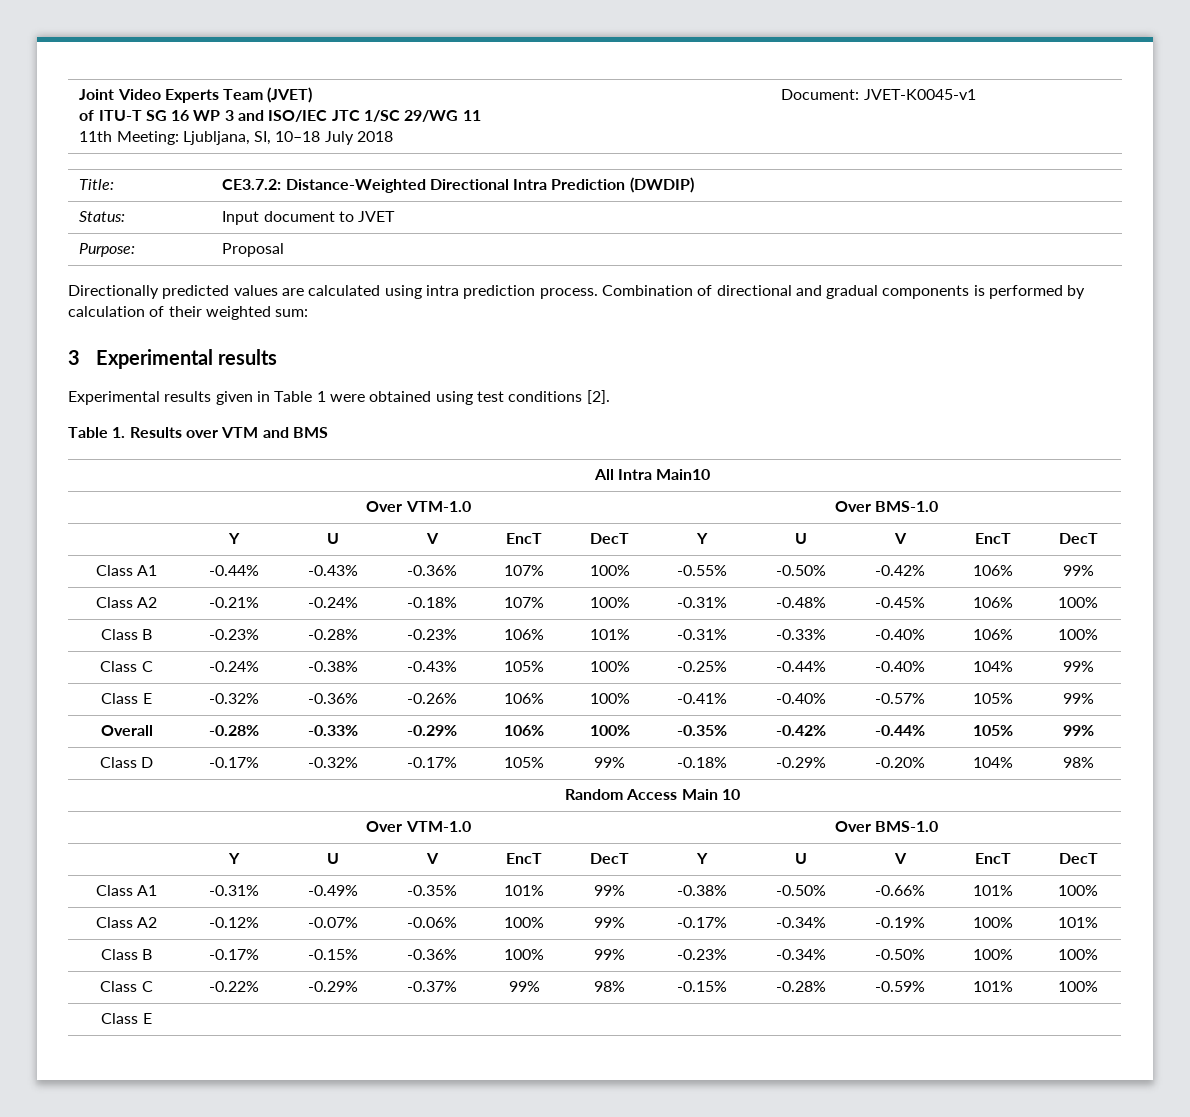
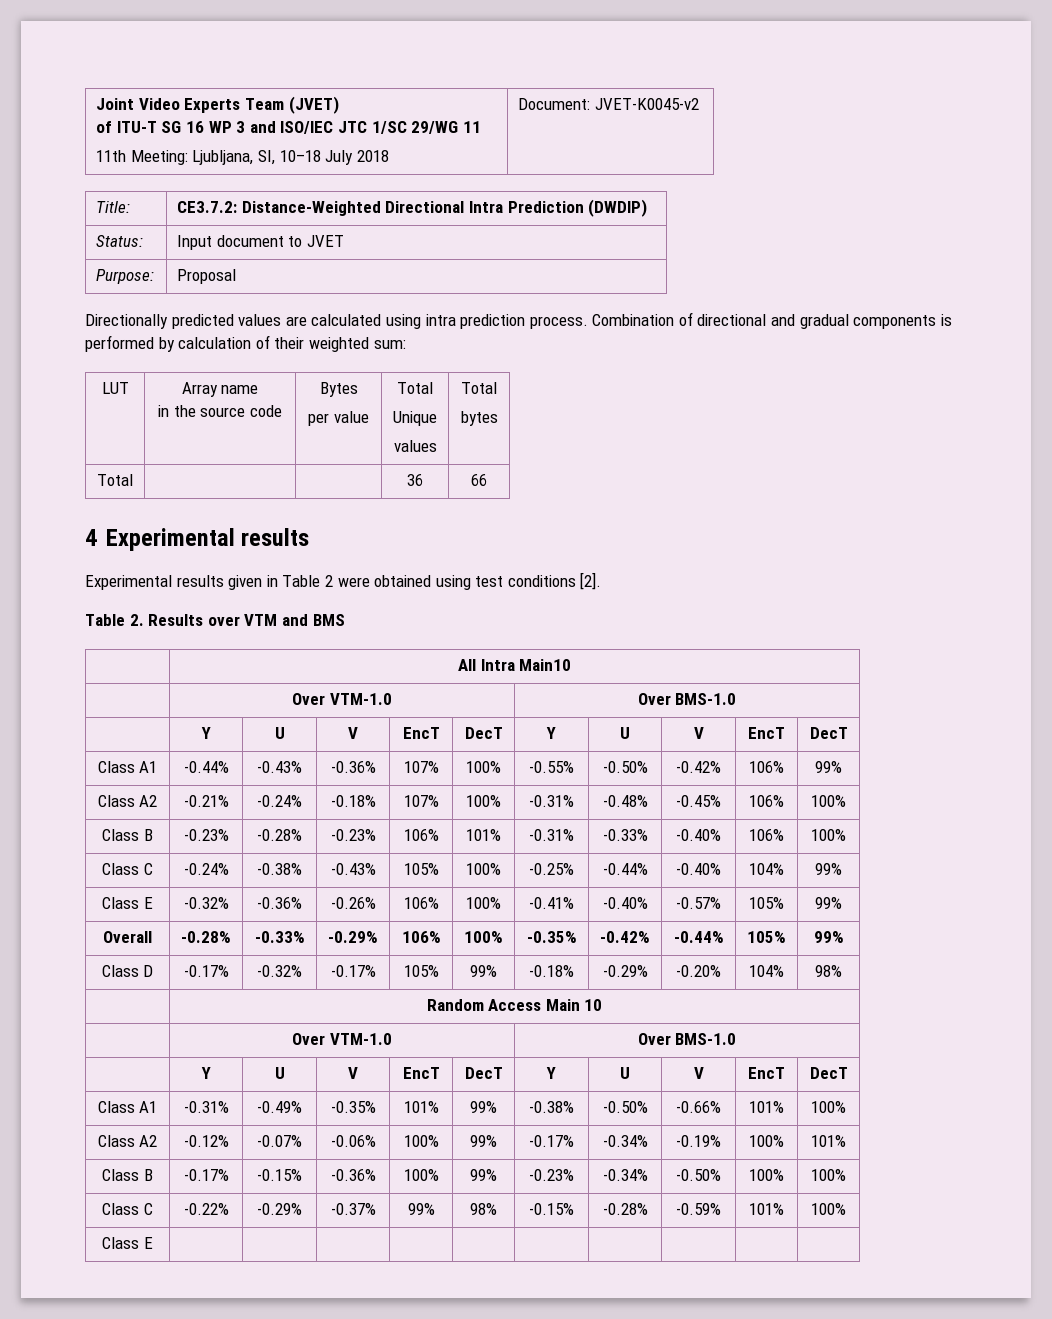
[863,89,976,100] JVET-K0045-v1 -> [594,98,699,110] JVET-K0045-v2
[68,350,80,365] // 3 -> [101,382,129,394] [181,382,259,397] [158,405,282,417] [319,382,358,397] [308,411,369,426] [397,382,433,394] [393,411,437,426] [393,440,437,452] [461,382,497,394] [460,411,498,426] [97,474,133,486] [407,474,423,486] [471,474,487,486] [85,529,97,546] // LUT | Array name // in the source code | Bytes // per value | Total // Unique // values | Total // bytes // Total | | | 36 | 66 // 4
[316,391,326,402] 1 -> [324,575,333,587] 2
[112,427,126,438] 1. -> [129,614,144,626] 2.

